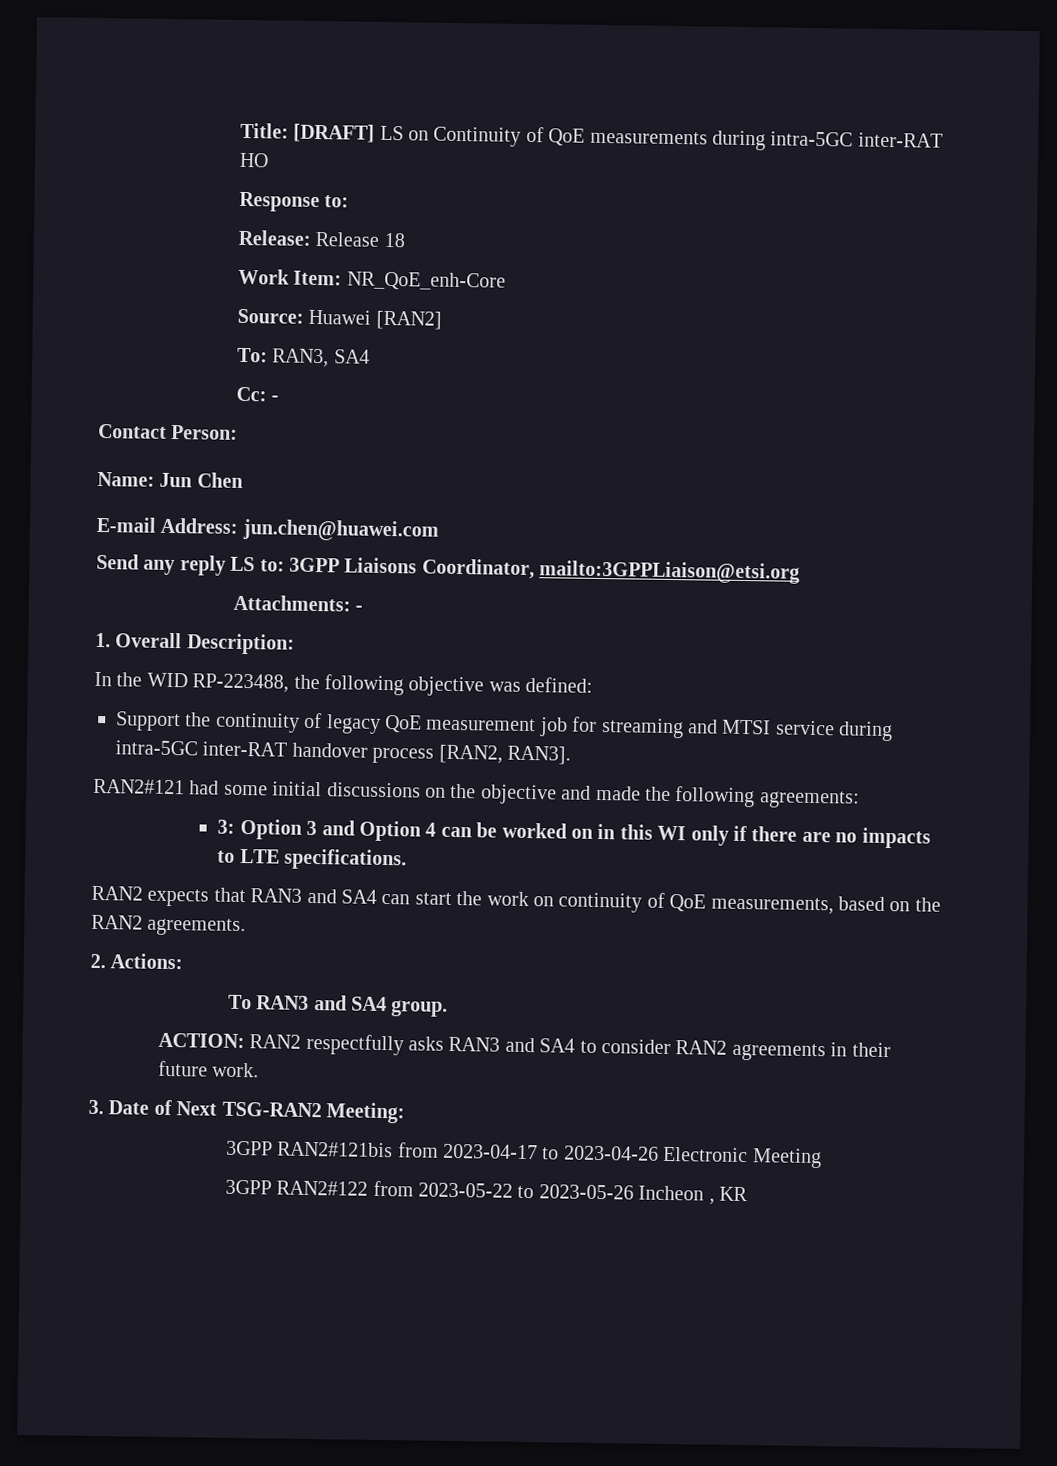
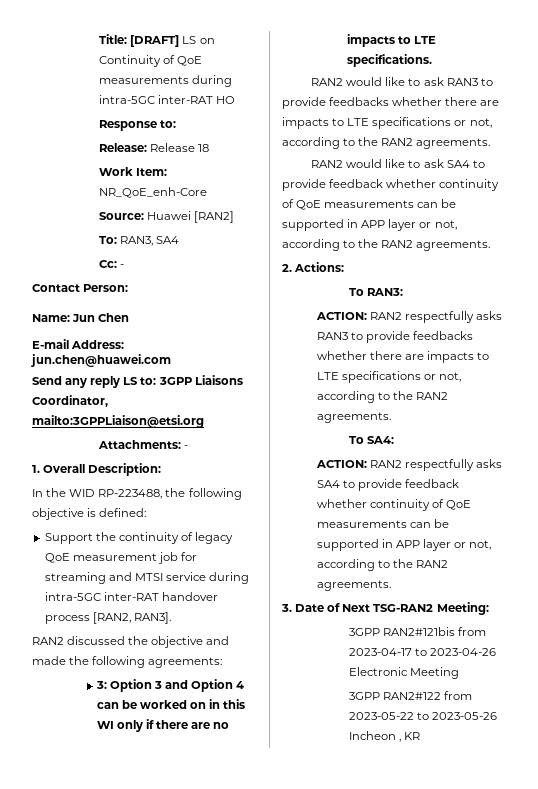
[488,681,521,692] was -> [87,508,97,517] is
[93,778,446,798] RAN2#121 had some initial discussions on -> [32,636,126,645] RAN2 discussed
[147,887,911,915] expects that RAN3 and SA4 can start the work on continuity of QoE measurements, based on -> [346,77,493,86] [282,97,500,109] [282,117,492,129] [282,137,491,149] [311,159,485,168] [282,179,500,191] [282,199,457,210] [282,219,457,231] [282,239,356,251] would like to ask RAN3 to provide feedbacks whether there are impacts to LTE specifications or not, according to the RAN2 agreements. // RAN2 would like to ask SA4 to provide feedback whether continuity of QoE measurements can be supported in APP layer or not, according to
[256,995,449,1017] RAN3 and SA4 group. -> [367,288,404,296] RAN3:
[504,1037,891,1062] [157,1060,260,1078] and SA4 to consider RAN2 agreements in their future work. -> [350,331,474,343] [316,351,490,363] [316,371,462,383] [316,391,449,403] [316,412,391,423] [349,436,395,444] [315,459,503,471] [316,479,460,491] [316,499,472,511] [316,519,450,528] [316,539,492,551] [316,559,449,571] [316,580,391,591] to provide feedbacks whether there are impacts to LTE specifications or not, according to the RAN2 agreements. // To SA4: // ACTION: RAN2 respectfully asks SA4 to provide feedback whether continuity of QoE measurements can be supported in APP layer or not, according to the RAN2 agreements.

